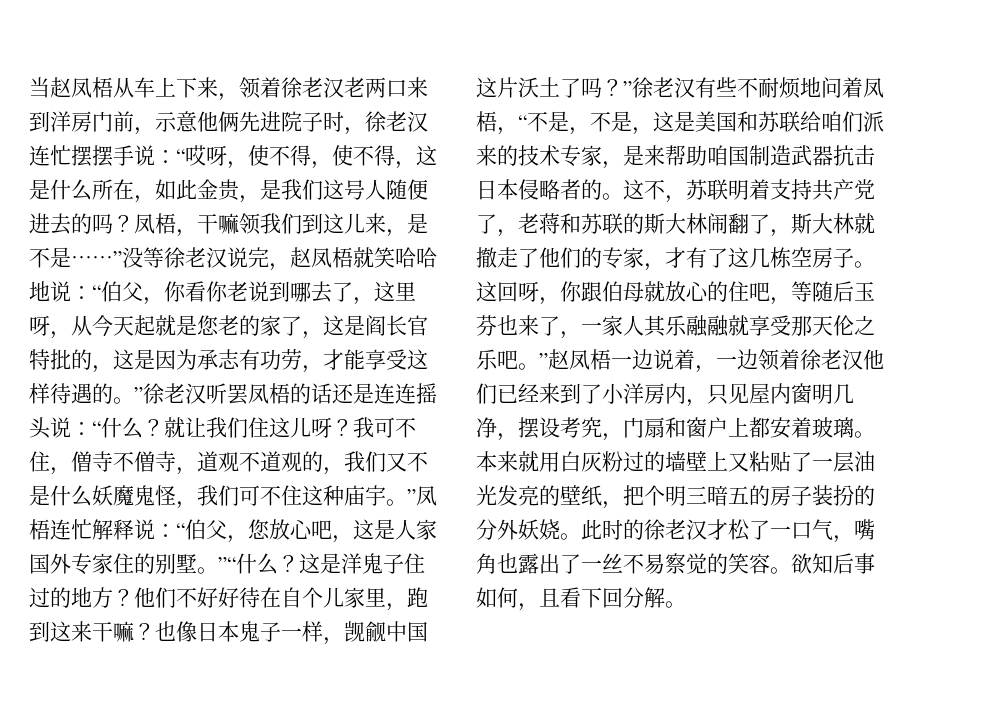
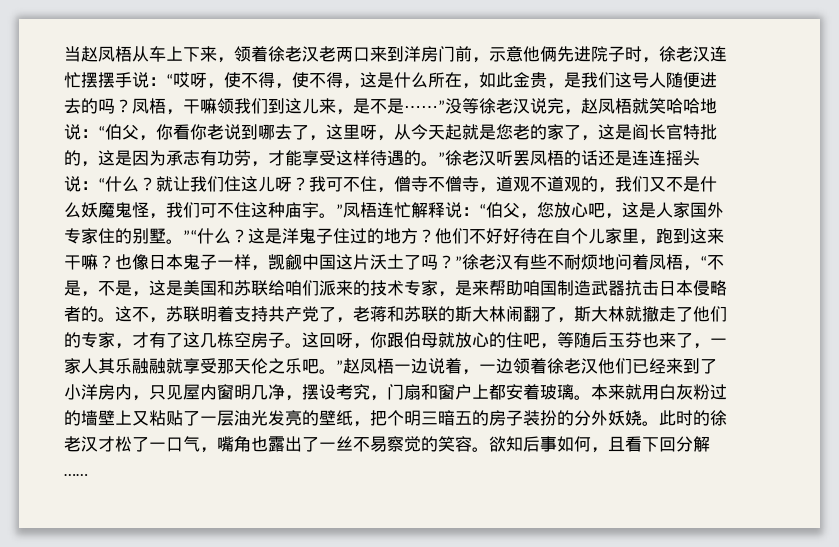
[665,601,686,608] 。 -> [64,474,88,476] ……

